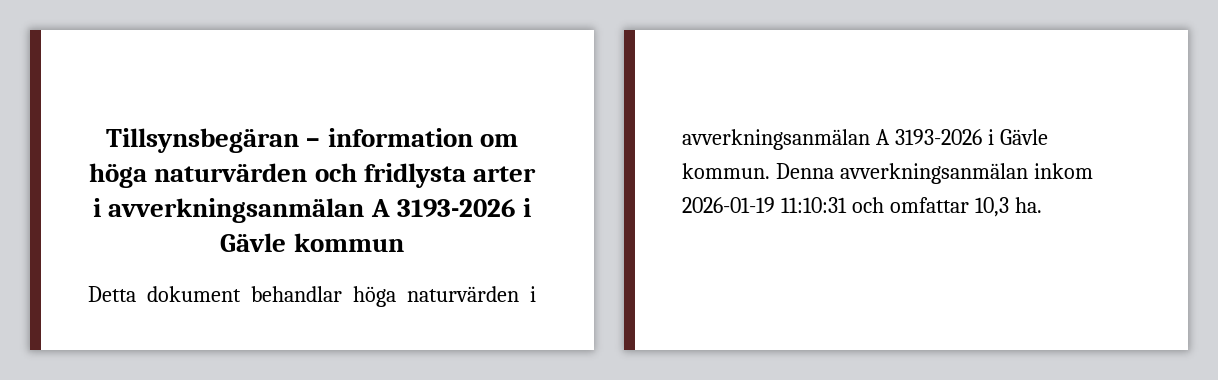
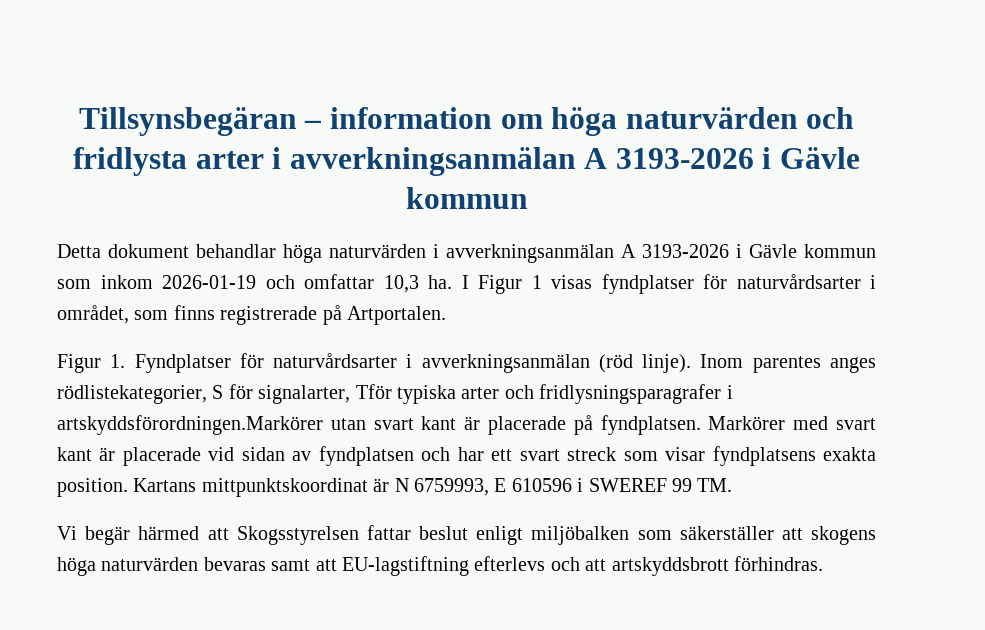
[682,163,1028,184] kommun. Denna avverkningsanmälan -> [804,244,876,258] [57,279,91,289] kommun som
[780,197,847,213] 11:10:31 -> (256, 282) none
(1042, 205) none -> [461,274,876,294] [57,305,446,325] [57,353,876,373] [57,384,733,404] [57,415,876,435] [57,446,876,466] [57,478,733,497] [57,525,876,545] [57,556,823,576] I Figur 1 visas fyndplatser för naturvårdsarter i området, som finns registrerade på Artportalen. // Figur 1. Fyndplatser för naturvårdsarter i avverkningsanmälan (röd linje). Inom parentes anges rödlistekategorier, S för signalarter, Tför typiska arter och fridlysningsparagrafer i artskyddsförordningen.Markörer utan svart kant är placerade på fyndplatsen. Markörer med svart kant är placerade vid sidan av fyndplatsen och har ett svart streck som visar fyndplatsens exakta position. Kartans mittpunktskoordinat är N 6759993, E 610596 i SWEREF 99 TM. // Vi begär härmed att Skogsstyrelsen fattar beslut enligt miljöbalken som säkerställer att skogens höga naturvärden bevaras samt att EU-lagstiftning efterlevs och att artskyddsbrott förhindras.

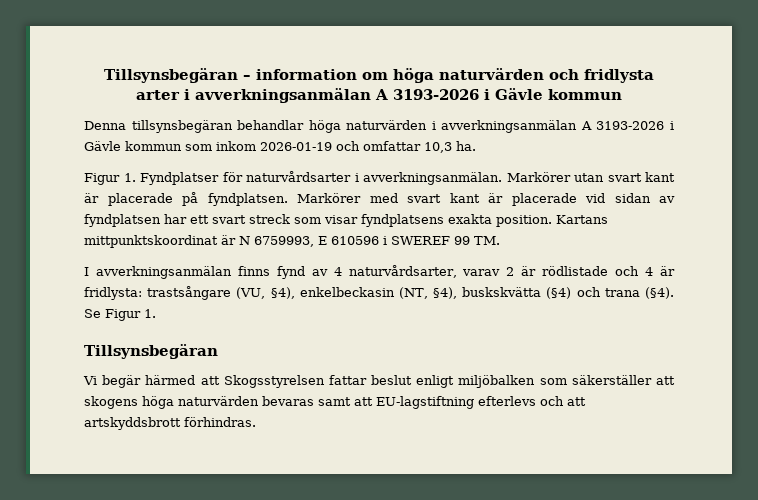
[57,244,189,258] Detta dokument -> [84,120,233,133] Denna tillsynsbegäran
[461,274,876,294] [57,305,446,325] I Figur 1 visas fyndplatser för naturvårdsarter i området, som finns registrerade på Artportalen. -> (476, 146) none
[421,354,876,373] [57,384,733,404] [57,415,323,435] avverkningsanmälan (röd linje). Inom parentes anges rödlistekategorier, S för signalarter, Tför typiska arter och fridlysningsparagrafer i artskyddsförordningen.Markörer -> [363,172,571,185] avverkningsanmälan. Markörer
[421,447,451,461] och -> (161, 220) none
(733, 485) none -> [84,265,675,279] [84,286,674,300] [84,309,156,321] [84,344,218,359] // I avverkningsanmälan finns fynd av 4 naturvårdsarter, varav 2 är rödlistade och 4 är fridlysta: trastsångare (VU, §4), enkelbeckasin (NT, §4), buskskvätta (§4) och trana (§4). Se Figur 1. // Tillsynsbegäran

